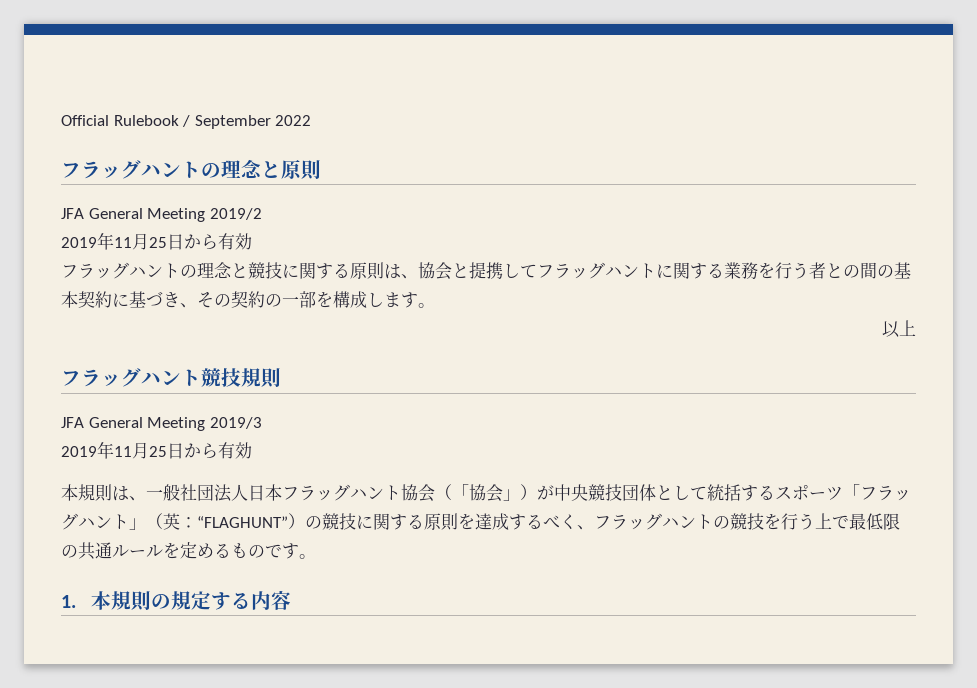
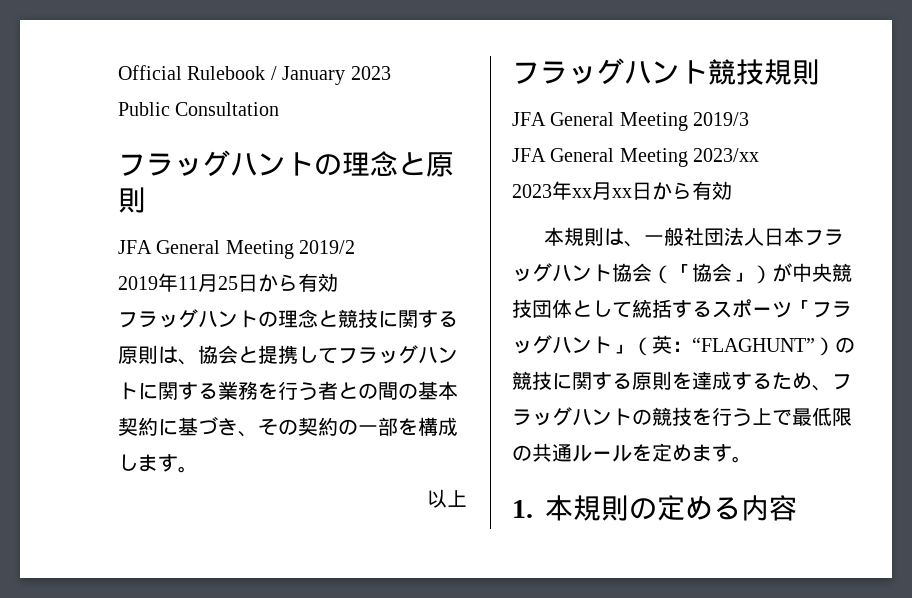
[194,115,312,129] September 2022 -> [282,66,391,85] [118,102,280,116] January 2023 // Public Consultation
[61,441,167,459] 2019年11月25 -> [512,148,760,167] [512,181,632,200] JFA General Meeting 2023/xx // 2023年xx月xx
[543,514,577,529] べく -> [772,372,812,390] ため
[214,543,282,558] るもので -> [692,444,712,462] ま
[170,591,231,610] 規定す -> [657,495,714,521] 定め

